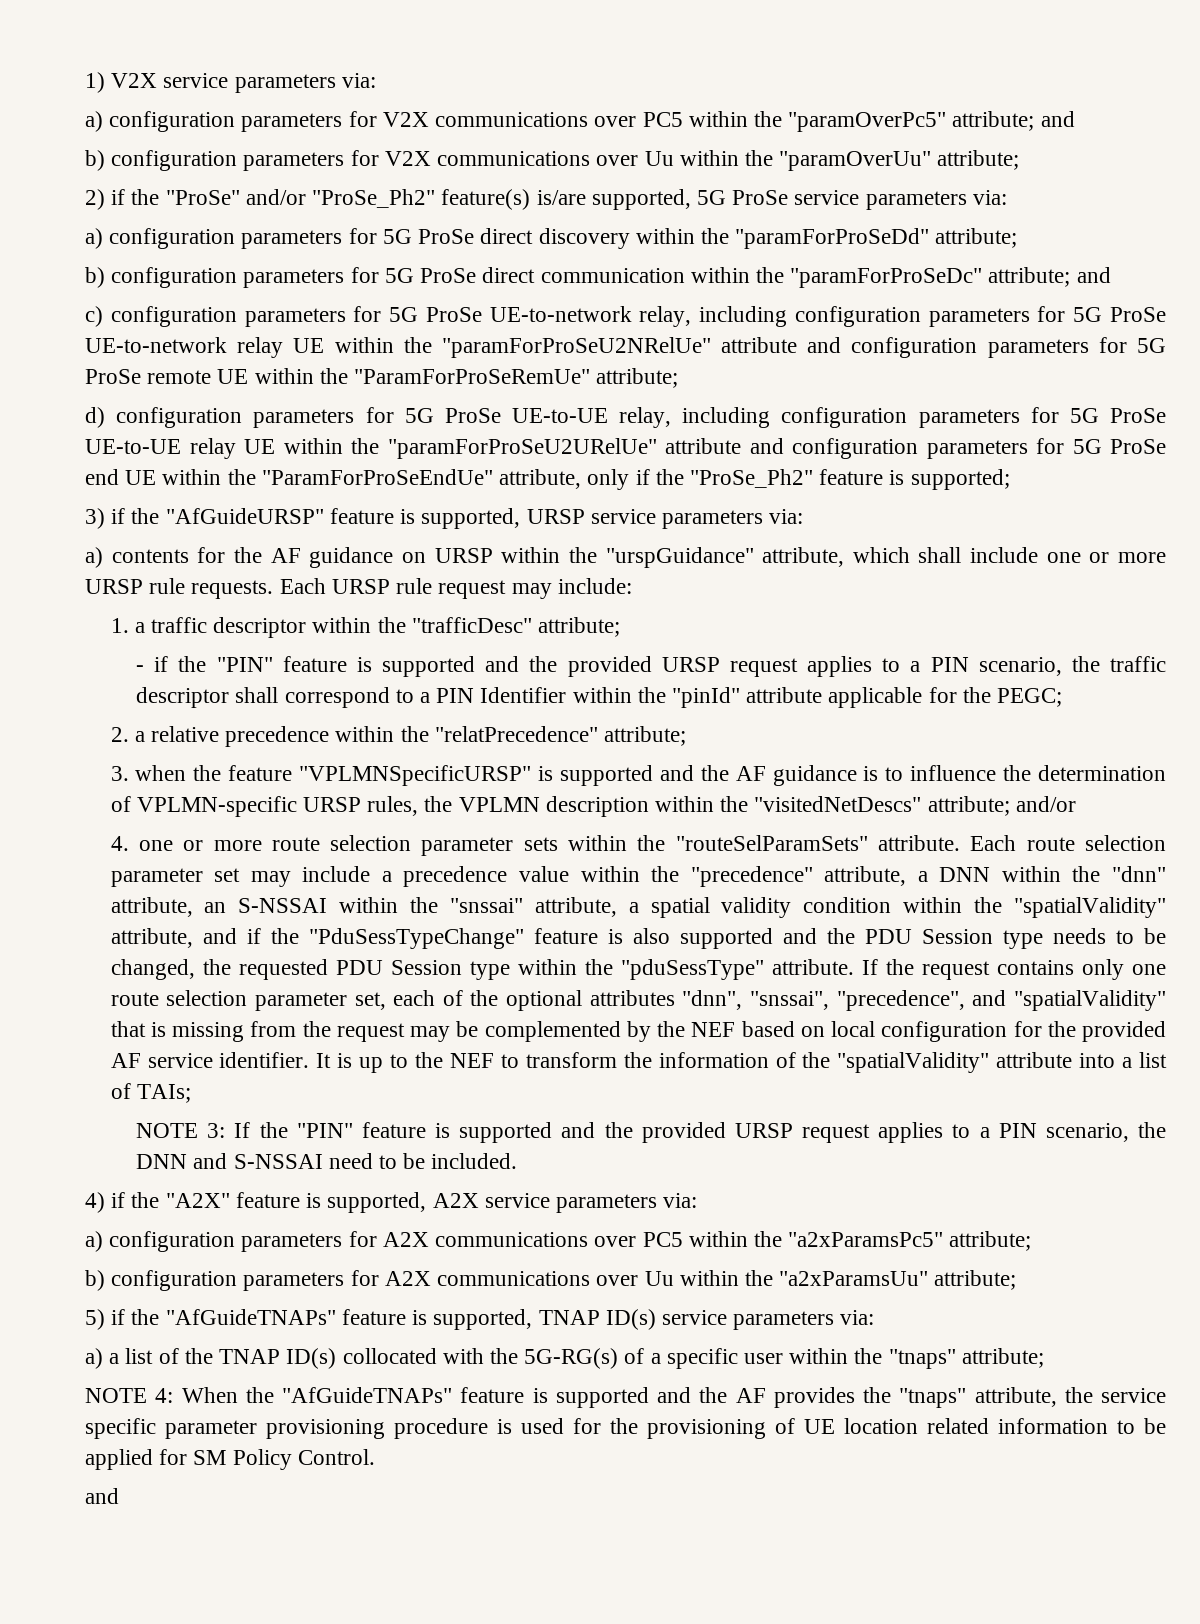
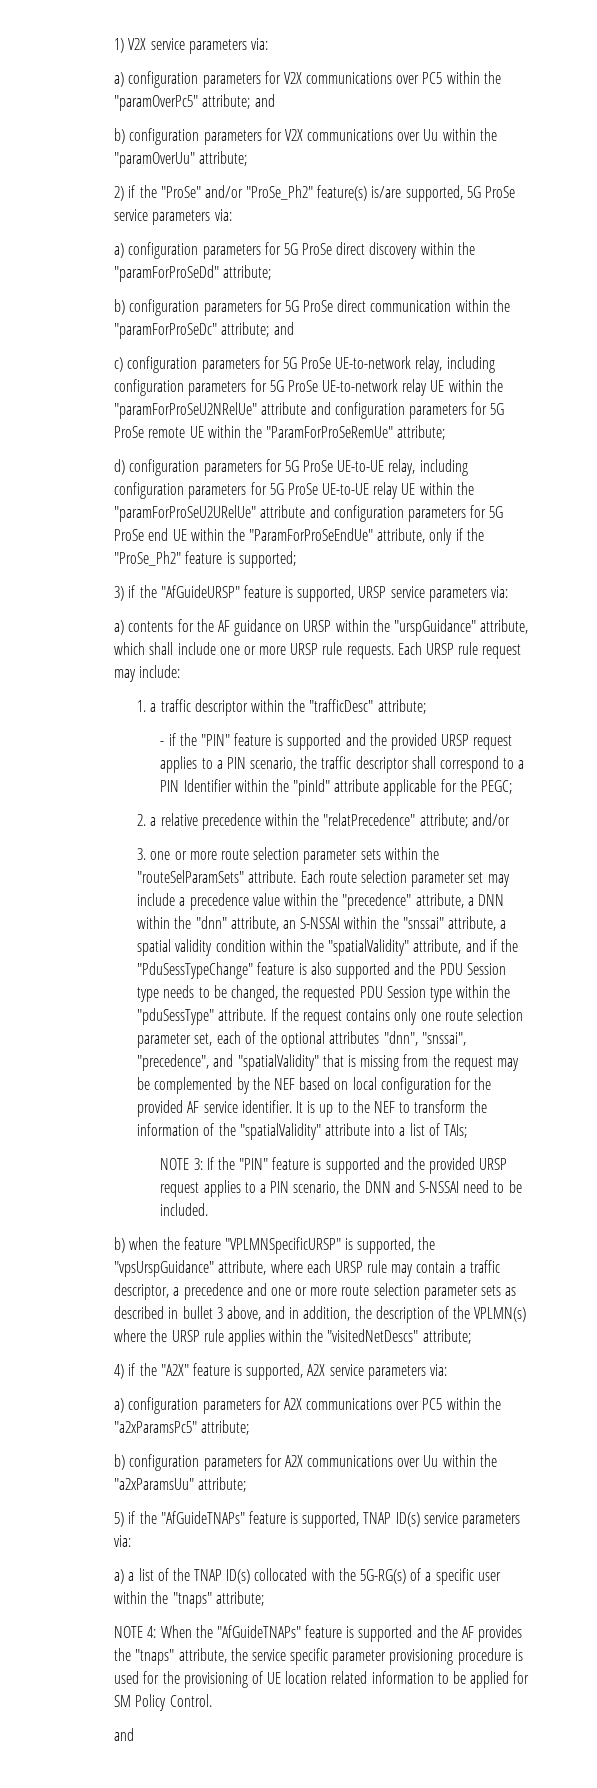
(687, 736) none -> [471,813,510,826] and/or
[135,765,1167,786] [110,796,1076,817] [110,836,129,851] when the feature "VPLMNSpecificURSP" is supported and the AF guidance is to influence the determination of VPLMN-specific URSP rules, the VPLMN description within the "visitedNetDescs" attribute; and/or // 4. -> (147, 854) none
(518, 1161) none -> [114,1237,436,1254] [114,1260,500,1277] [114,1283,517,1300] [114,1306,527,1323] [114,1329,471,1346] // b) when the feature "VPLMNSpecificURSP" is supported, the "vpsUrspGuidance" attribute, where each URSP rule may contain a traffic descriptor, a precedence and one or more route selection parameter sets as described in bullet 3 above, and in addition, the description of the VPLMN(s) where the URSP rule applies within the "visitedNetDescs" attribute;

